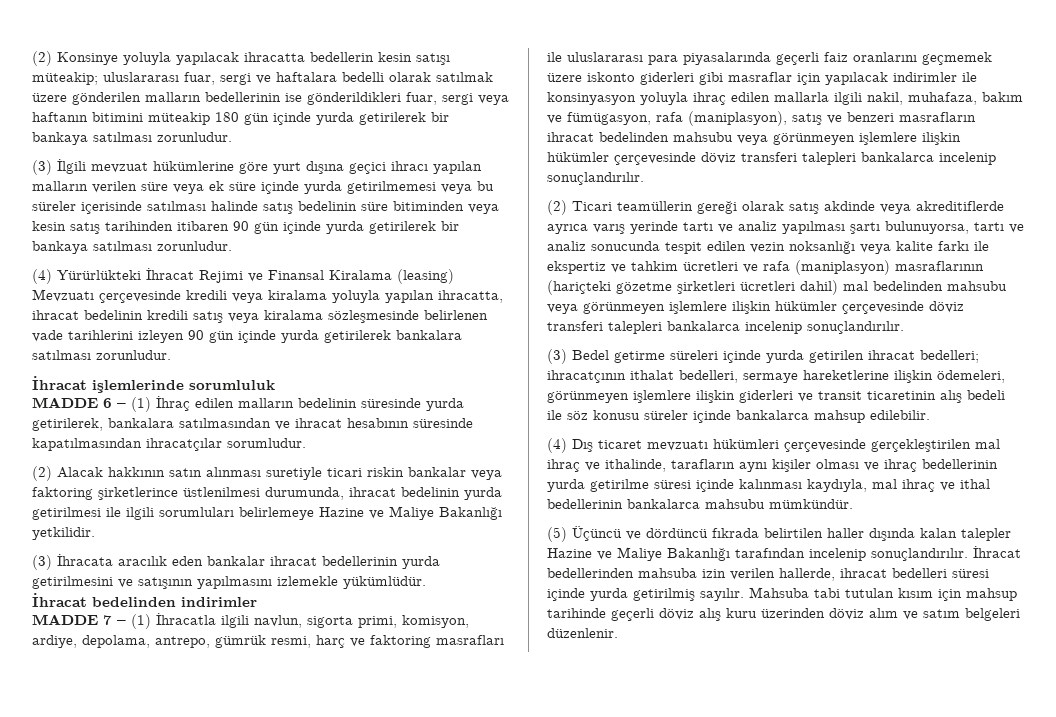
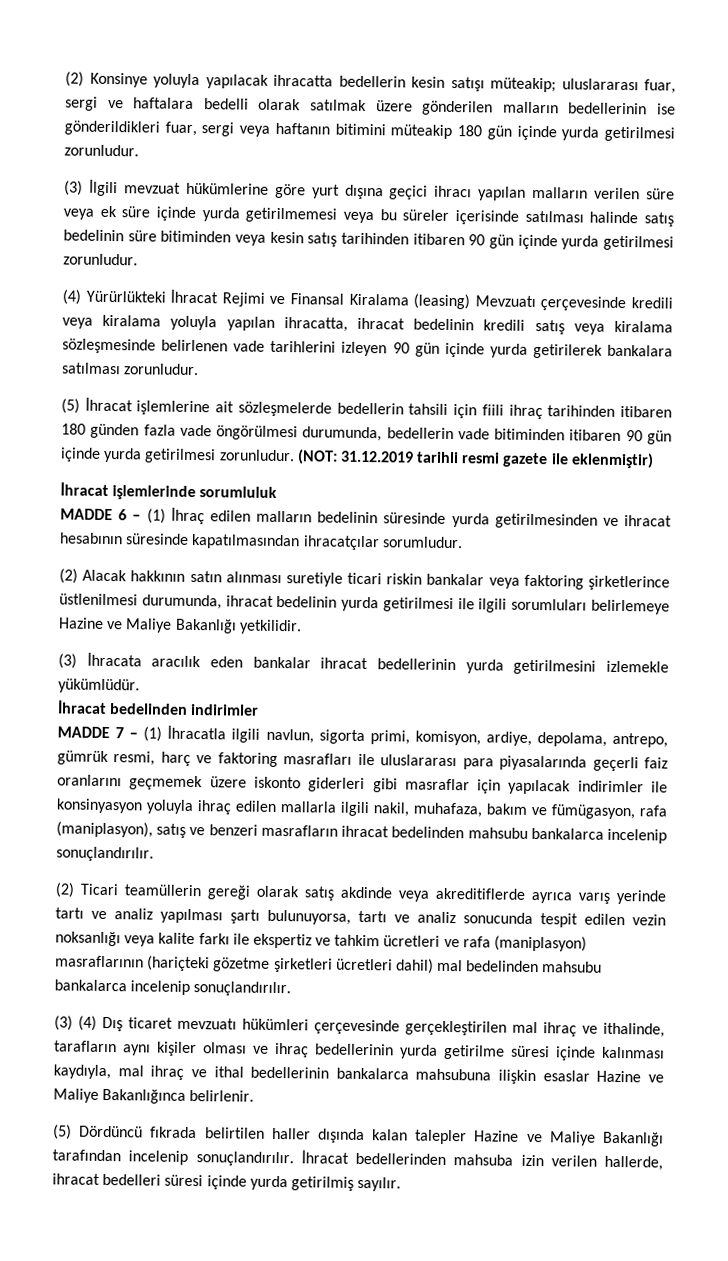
[359,112,449,125] [32,132,152,145] getirilerek bir bankaya satılması -> [604,126,676,142] getirilmesi
[369,221,459,234] [32,241,152,254] getirilerek bir bankaya satılması -> [603,235,675,251] getirilmesi
(171, 355) none -> [61,397,673,420] [61,423,672,445] [60,447,654,469] // (5) İhracat işlemlerine ait sözleşmelerde bedellerin tahsili için fiili ihraç tarihinden itibaren 180 günden fazla vade öngörülmesi durumunda, bedellerin vade bitiminden itibaren 90 gün içinde yurda getirilmesi zorunludur. (NOT: 31.12.2019 tarihli resmi gazete ile eklenmiştir)
[32,418,271,431] getirilerek, bankalara satılmasından -> [494,513,598,529] getirilmesinden
[118,576,272,589] ve satışının yapılmasını -> (597, 667) none
[737,132,961,145] [547,152,856,165] veya görünmeyen işlemlere ilişkin hükümler çerçevesinde döviz transferi talepleri -> (528, 833) none
[547,301,964,314] [547,321,904,334] [547,349,979,364] [547,370,1005,383] [547,390,1005,403] [547,410,930,423] veya görünmeyen işlemlere ilişkin hükümler çerçevesinde döviz transferi talepleri bankalarca incelenip sonuçlandırılır. // (3) Bedel getirme süreleri içinde yurda getirilen ihracat bedelleri; ihracatçının ithalat bedelleri, sermaye hareketlerine ilişkin ödemeleri, görünmeyen işlemlere ilişkin giderleri ve transit ticaretinin alış bedeli ile söz konusu süreler içinde bankalarca mahsup edilebilir. // -> [54,979,292,997] [54,1015,73,1031] bankalarca incelenip sonuçlandırılır. // (3)
[705,499,853,509] [547,526,708,542] mahsubu mümkündür. // (5) Üçüncü ve dördüncü -> [415,1068,664,1085] [53,1088,255,1104] [53,1124,144,1140] mahsubuna ilişkin esaslar Hazine ve Maliye Bakanlığınca belirlenir. // (5) Dördüncü
[749,587,1017,601] [547,608,1020,621] [547,628,618,638] Mahsuba tabi tutulan kısım için mahsup tarihinde geçerli döviz alış kuru üzerinden döviz alım ve satım belgeleri düzenlenir. -> (402, 1184) none

